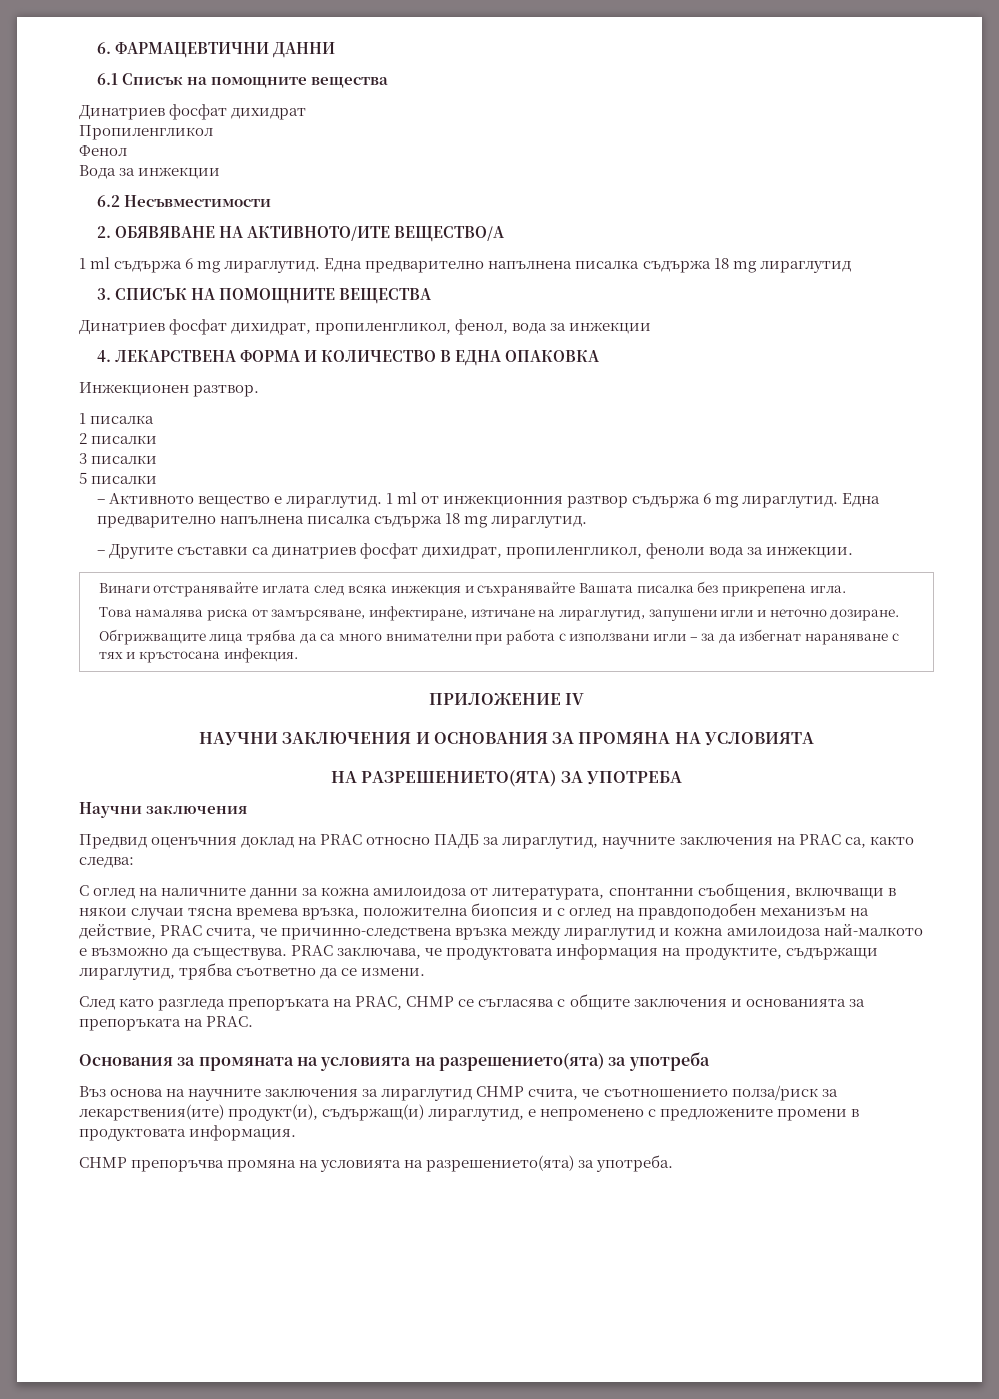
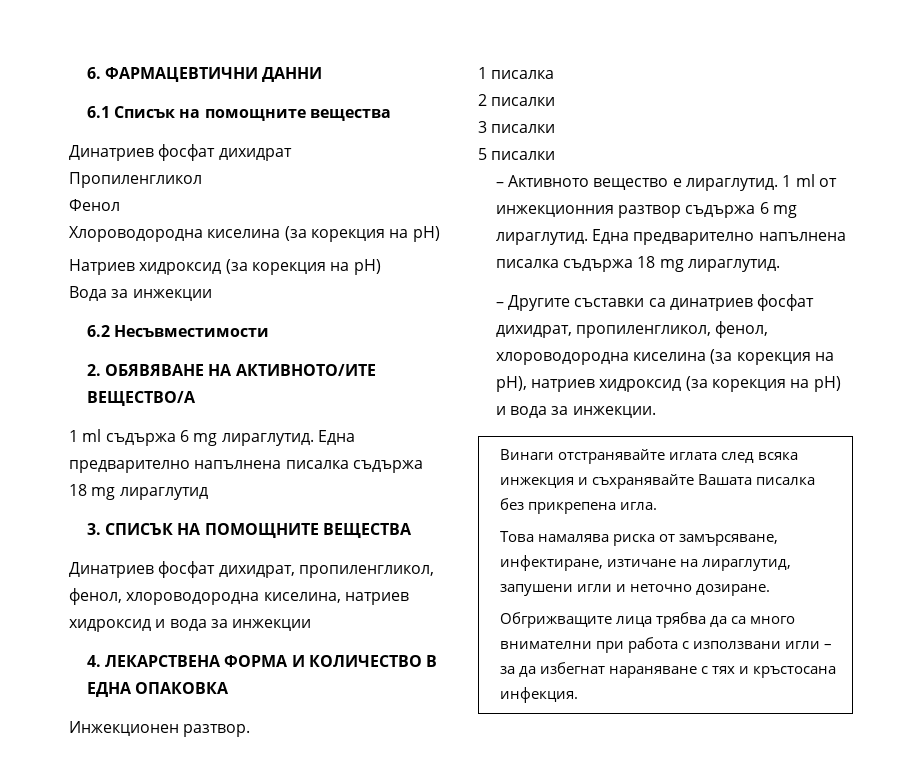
(127, 150) none -> [69,226,440,242] [69,259,381,275] // Хлороводородна киселина (за корекция на рН) // Натриев хидроксид (за корекция на рН)
(509, 327) none -> [126,592,409,605] [69,619,166,632] хлороводородна киселина, натриев хидроксид и
[645,543,705,559] феноли -> [715,321,769,338] [495,349,835,365] [495,376,841,392] [495,406,506,415] фенол, хлороводородна киселина (за корекция на рН), натриев хидроксид (за корекция на рН) и
[428,693,585,705] [198,732,815,746] [331,770,682,787] [79,802,248,818] [79,834,914,849] [79,857,134,868] [79,883,896,900] [79,903,869,920] [79,923,923,940] [79,944,878,960] [79,963,426,980] [79,994,865,1011] [79,1016,254,1031] [79,1052,710,1071] [79,1085,838,1101] [79,1104,860,1121] [79,1125,297,1141] [79,1155,674,1172] // ПРИЛОЖЕНИЕ IV // НАУЧНИ ЗАКЛЮЧЕНИЯ И ОСНОВАНИЯ ЗА ПРОМЯНА НА УСЛОВИЯТА // НА РАЗРЕШЕНИЕТО(ЯТА) ЗА УПОТРЕБА // Научни заключения // Предвид оценъчния доклад на PRAC относно ПАДБ за лираглутид, научните заключения на PRAC са, както следва: // С оглед на наличните данни за кожна амилоидоза от литературата, спонтанни съобщения, включващи в някои случаи тясна времева връзка, положителна биопсия и с оглед на правдоподобен механизъм на действие, PRAC счита, че причинно-следствена връзка между лираглутид и кожна амилоидоза най-малкото е възможно да съществува. PRAC заключава, че продуктовата информация на продуктите, съдържащи лираглутид, трябва съответно да се измени. // След като разгледа препоръката на PRAC, CHMP се съгласява с общите заключения и основанията за препоръката на PRAC. // Основания за промяната на условията на разрешението(ята) за употреба // Въз основа на научните заключения за лираглутид CHMP счита, че съотношението полза/риск за лекарствения(ите) продукт(и), съдържащ(и) лираглутид, е непроменено с предложените промени в продуктовата информация. // CHMP препоръчва промяна на условията на разрешението(ята) за употреба. -> (578, 695) none

